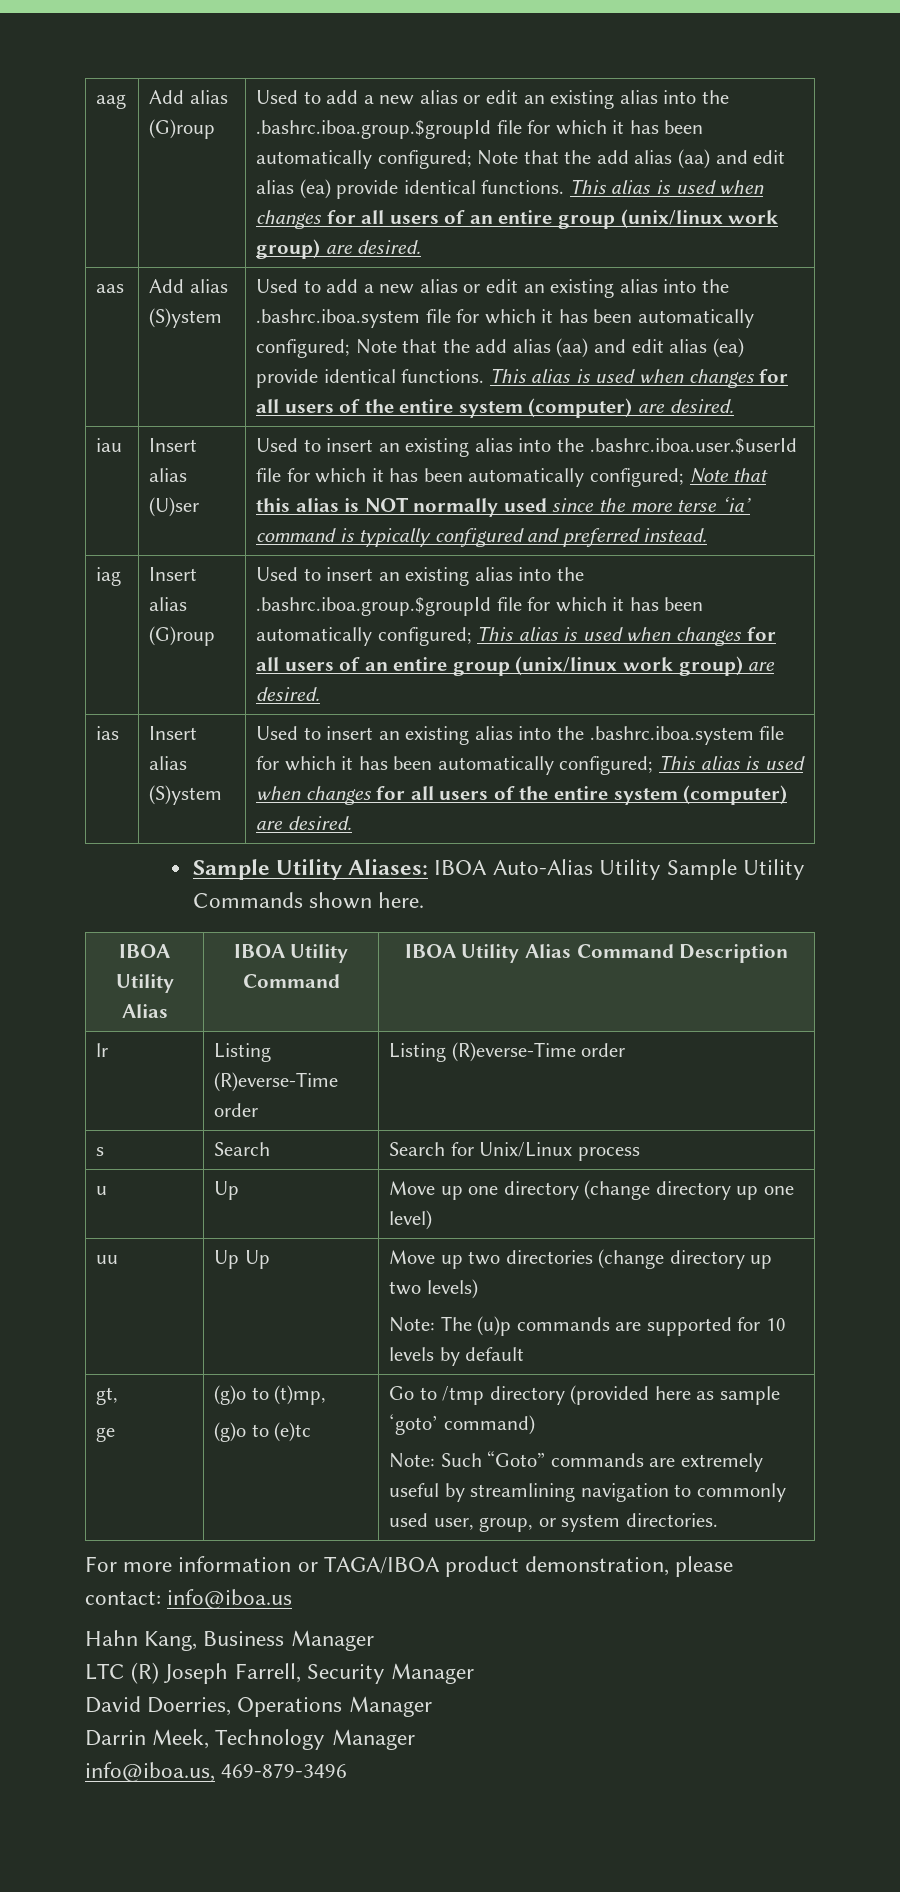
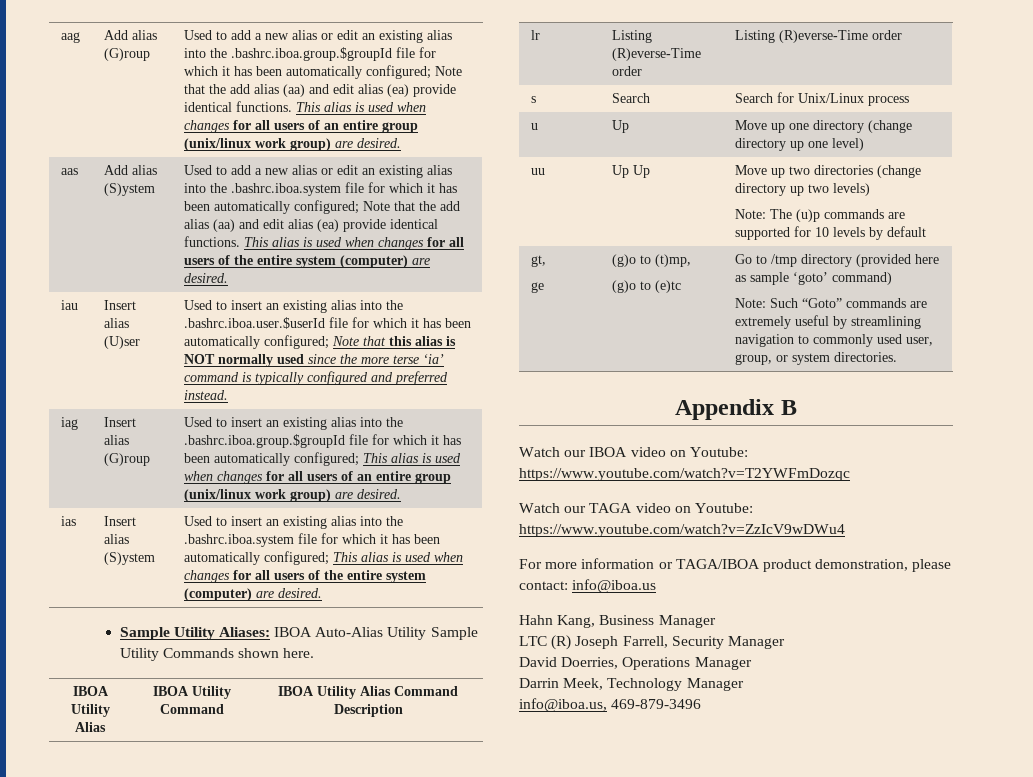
(718, 1520) none -> [675,399,797,420] [519,447,748,457] [519,468,850,481] [519,503,753,513] [519,524,845,537] // Appendix B // Watch our IBOA video on Youtube: https://www.youtube.com/watch?v=T2YWFmDozqc // Watch our TAGA video on Youtube: https://www.youtube.com/watch?v=ZzIcV9wDWu4

